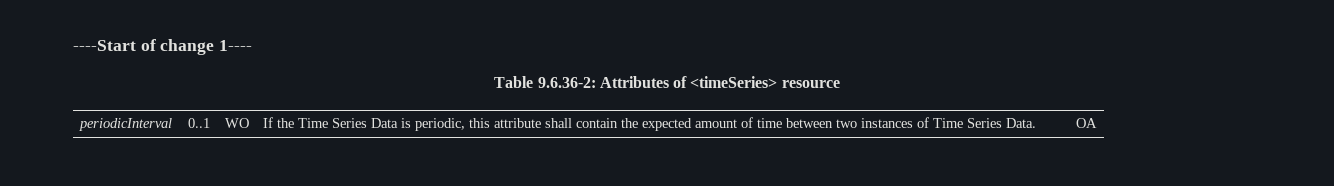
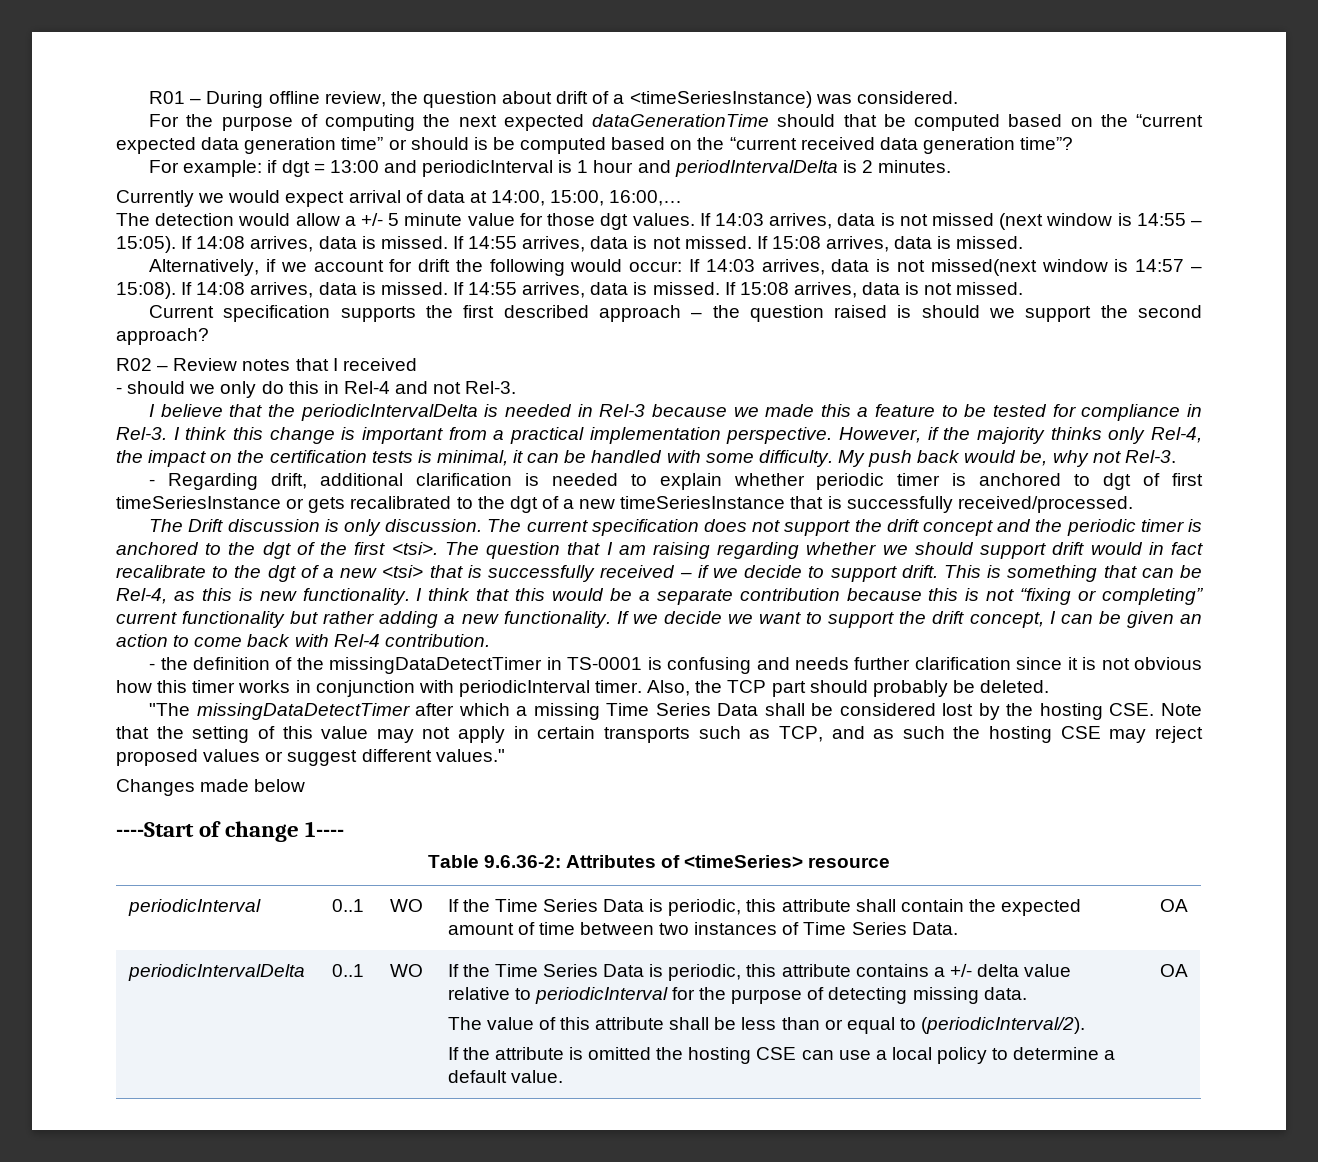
(73, 45) none -> [149,91,958,108] [149,114,1204,131] [116,137,1074,154] [149,160,952,177] [116,190,683,207] [116,213,1203,230] [116,236,1024,253] [149,259,1203,276] [116,282,1024,299] [149,305,1203,322] [116,328,209,345] [116,358,417,371] [116,381,517,398] [149,404,1202,421] [116,427,1202,444] [116,450,1176,467] [149,473,1203,490] [116,496,1133,513] [149,519,1203,536] [116,542,1204,559] [116,565,1203,582] [116,588,1205,605] [116,611,1202,628] [116,634,490,647] [149,657,1202,674] [116,680,1050,697] [149,703,1202,720] [116,726,1203,743] [116,749,505,766] [116,779,306,796] R01 – During offline review, the question about drift of a <timeSeriesInstance) was considered. // For the purpose of computing the next expected dataGenerationTime should that be computed based on the “current expected data generation time” or should is be computed based on the “current received data generation time”? // For example: if dgt = 13:00 and periodicInterval is 1 hour and periodIntervalDelta is 2 minutes. // Currently we would expect arrival of data at 14:00, 15:00, 16:00,… // The detection would allow a +/- 5 minute value for those dgt values. If 14:03 arrives, data is not missed (next window is 14:55 – 15:05). If 14:08 arrives, data is missed. If 14:55 arrives, data is not missed. If 15:08 arrives, data is missed. // Alternatively, if we account for drift the following would occur: If 14:03 arrives, data is not missed(next window is 14:57 – 15:08). If 14:08 arrives, data is missed. If 14:55 arrives, data is missed. If 15:08 arrives, data is not missed. // Current specification supports the first described approach – the question raised is should we support the second approach? // R02 – Review notes that I received // - should we only do this in Rel-4 and not Rel-3. // I believe that the periodicIntervalDelta is needed in Rel-3 because we made this a feature to be tested for compliance in Rel-3. I think this change is important from a practical implementation perspective. However, if the majority thinks only Rel-4, the impact on the certification tests is minimal, it can be handled with some difficulty. My push back would be, why not Rel-3. // - Regarding drift, additional clarification is needed to explain whether periodic timer is anchored to dgt of first timeSeriesInstance or gets recalibrated to the dgt of a new timeSeriesInstance that is successfully received/processed. // The Drift discussion is only discussion. The current specification does not support the drift concept and the periodic timer is anchored to the dgt of the first <tsi>. The question that I am raising regarding whether we should support drift would in fact recalibrate to the dgt of a new <tsi> that is successfully received – if we decide to support drift. This is something that can be Rel-4, as this is new functionality. I think that this would be a separate contribution because this is not “fixing or completing” current functionality but rather adding a new functionality. If we decide we want to support the drift concept, I can be given an action to come back with Rel-4 contribution. // - the definition of the missingDataDetectTimer in TS-0001 is confusing and needs further clarification since it is not obvious how this timer works in conjunction with periodicInterval timer. Also, the TCP part should probably be deleted. // "The missingDataDetectTimer after which a missing Time Series Data shall be considered lost by the hosting CSE. Note that the setting of this value may not apply in certain transports such as TCP, and as such the hosting CSE may reject proposed values or suggest different values." // Changes made below //
(1097, 123) none -> [127,964,305,981] [331,964,364,977] [389,964,423,977] [447,964,1072,981] [447,987,1027,1004] [447,1017,1086,1034] [447,1047,1116,1064] [447,1070,563,1083] [1159,964,1188,977] // periodicIntervalDelta | 0..1 | WO | If the Time Series Data is periodic, this attribute contains a +/- delta value relative to periodicInterval for the purpose of detecting missing data. // The value of this attribute shall be less than or equal to (periodicInterval/2). // If the attribute is omitted the hosting CSE can use a local policy to determine a default value. | OA

